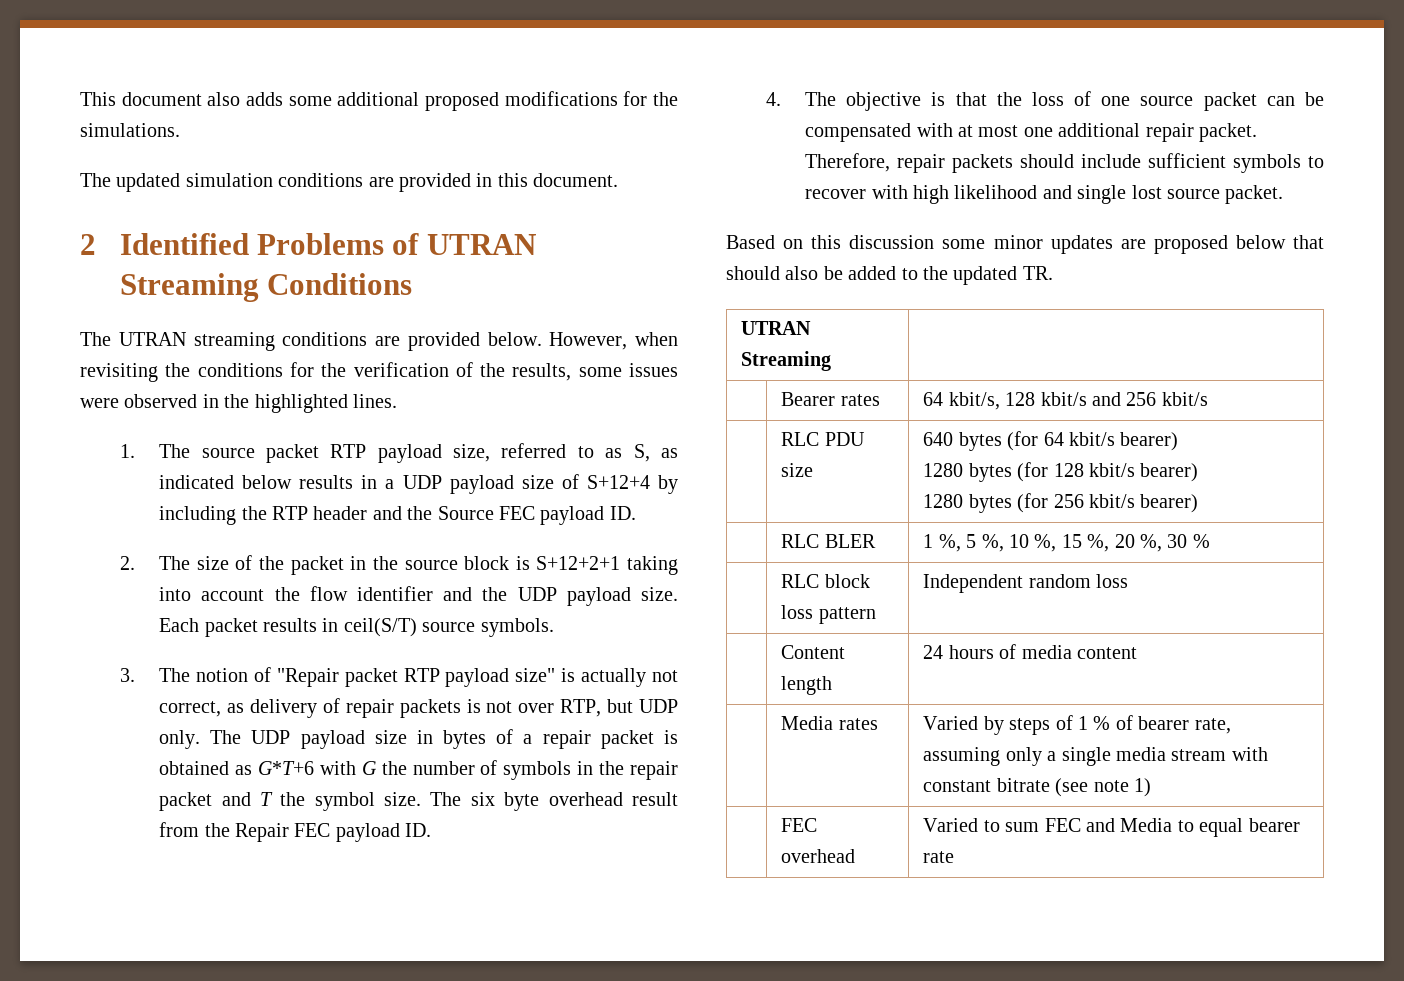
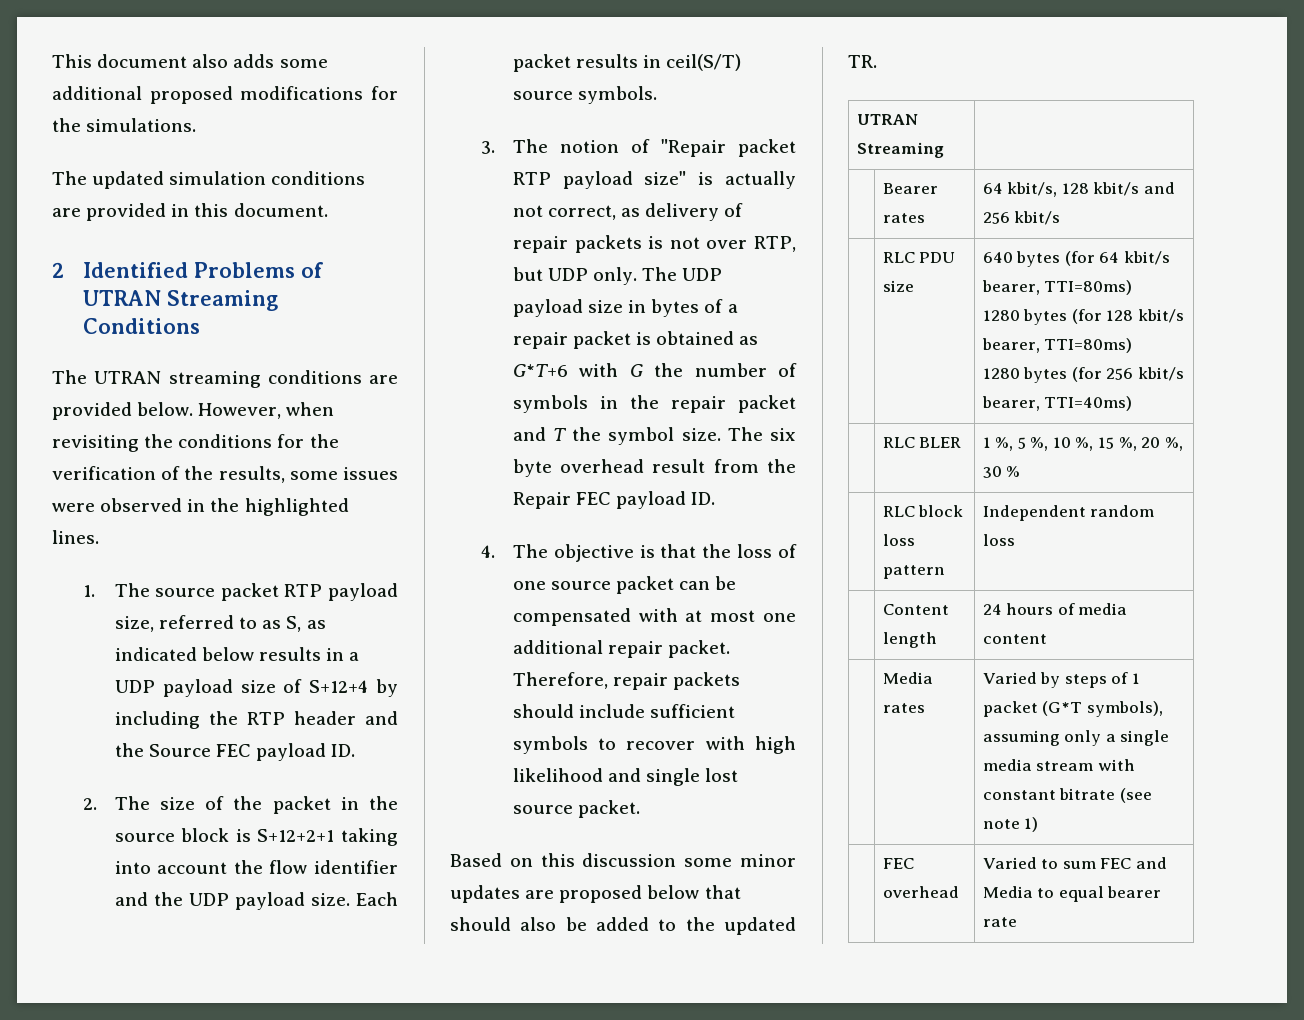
[1120,432,1179,451] bearer) -> [981,280,1133,295] bearer, TTI=80ms)
[1140,463,1199,482] bearer) -> [981,338,1133,353] bearer, TTI=80ms)
[1140,494,1199,513] bearer) -> [981,396,1133,411] bearer, TTI=40ms)
[1093,715,1231,734] % of bearer rate, -> [982,701,1163,717] packet (G*T symbols),

